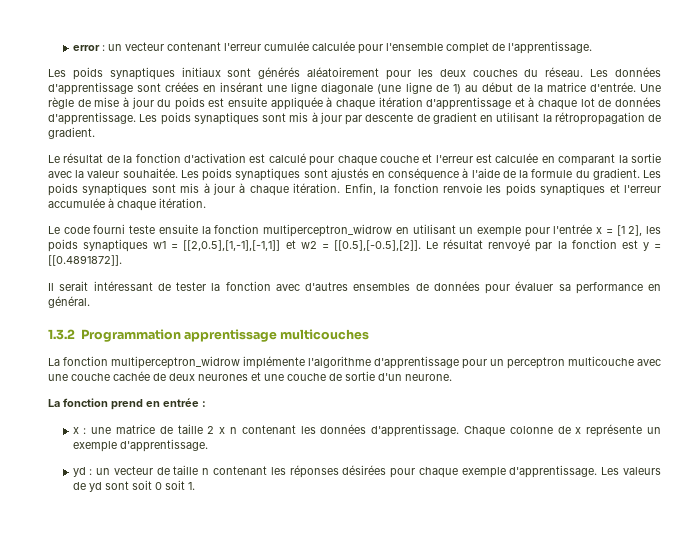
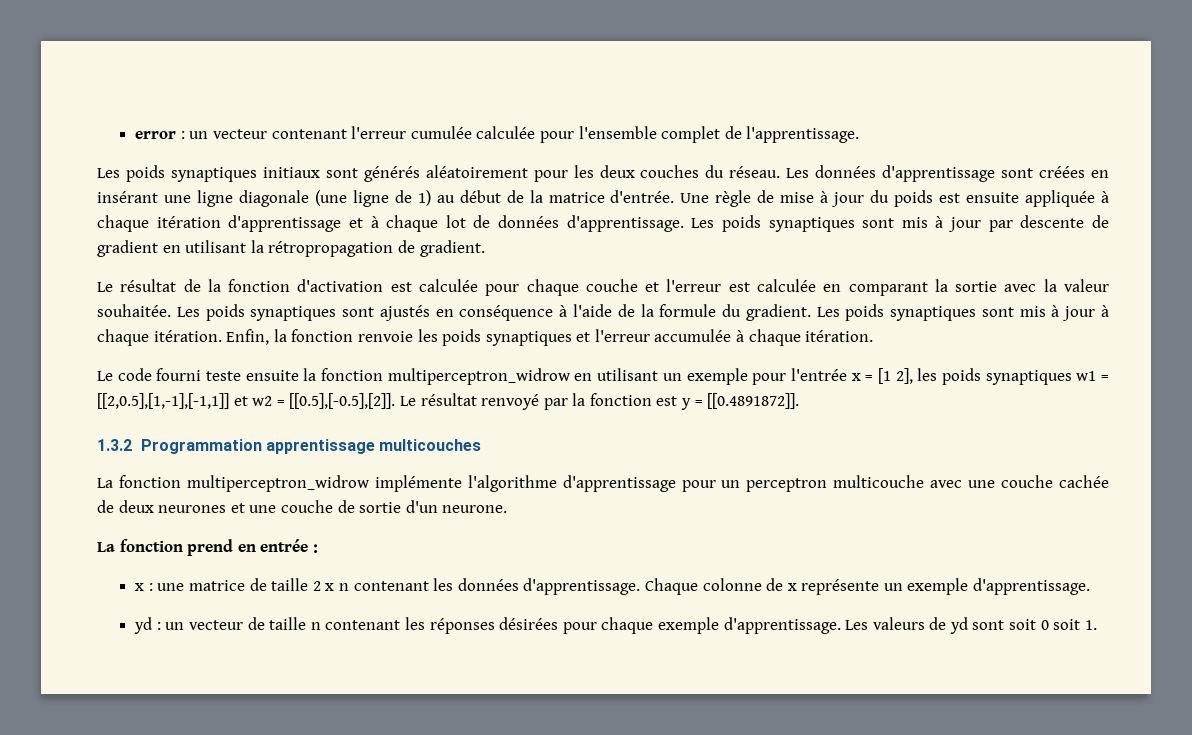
[268,153,306,163] calculé -> [418,279,478,292] calculée
[48,281,661,294] [48,296,90,308] // Il serait intéressant de tester la fonction avec d'autres ensembles de données pour évaluer sa performance en général. -> (800, 401) none

